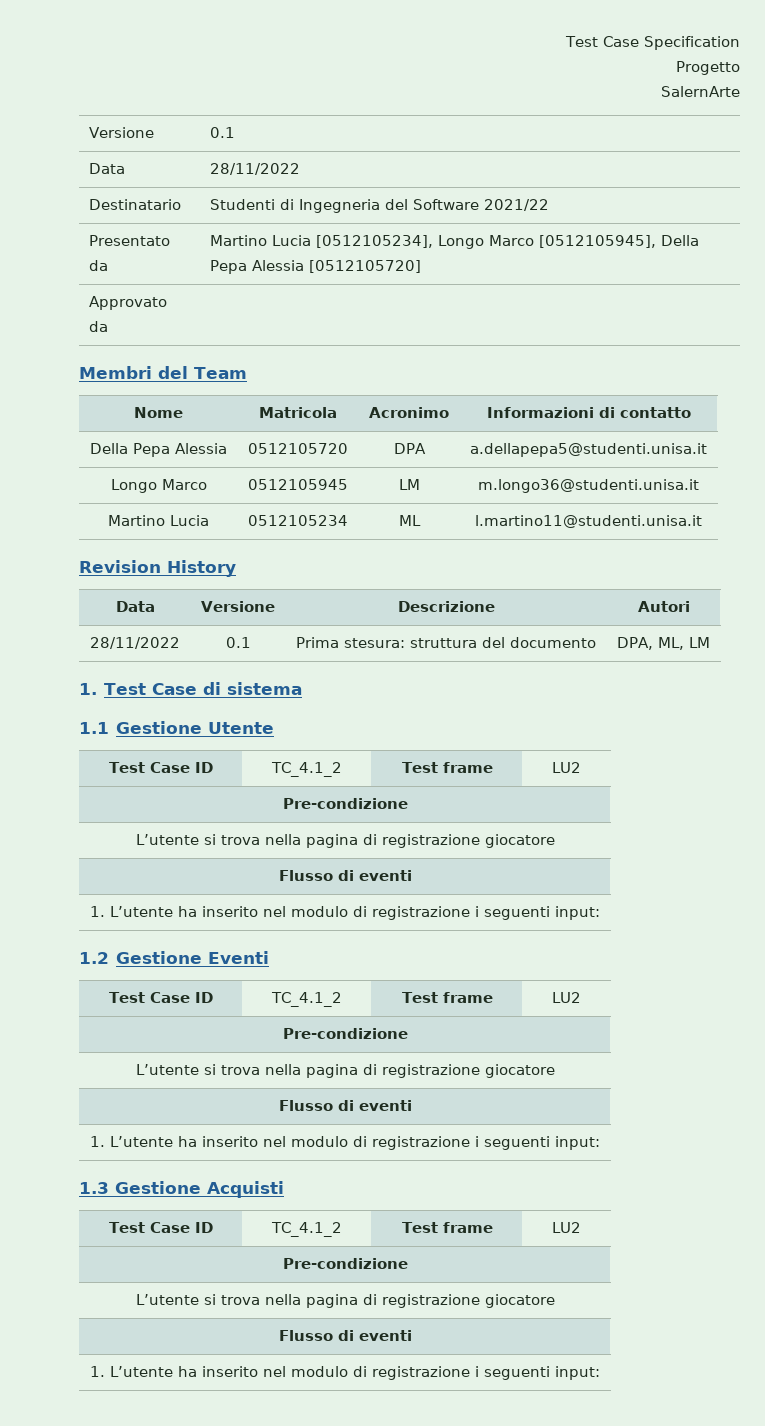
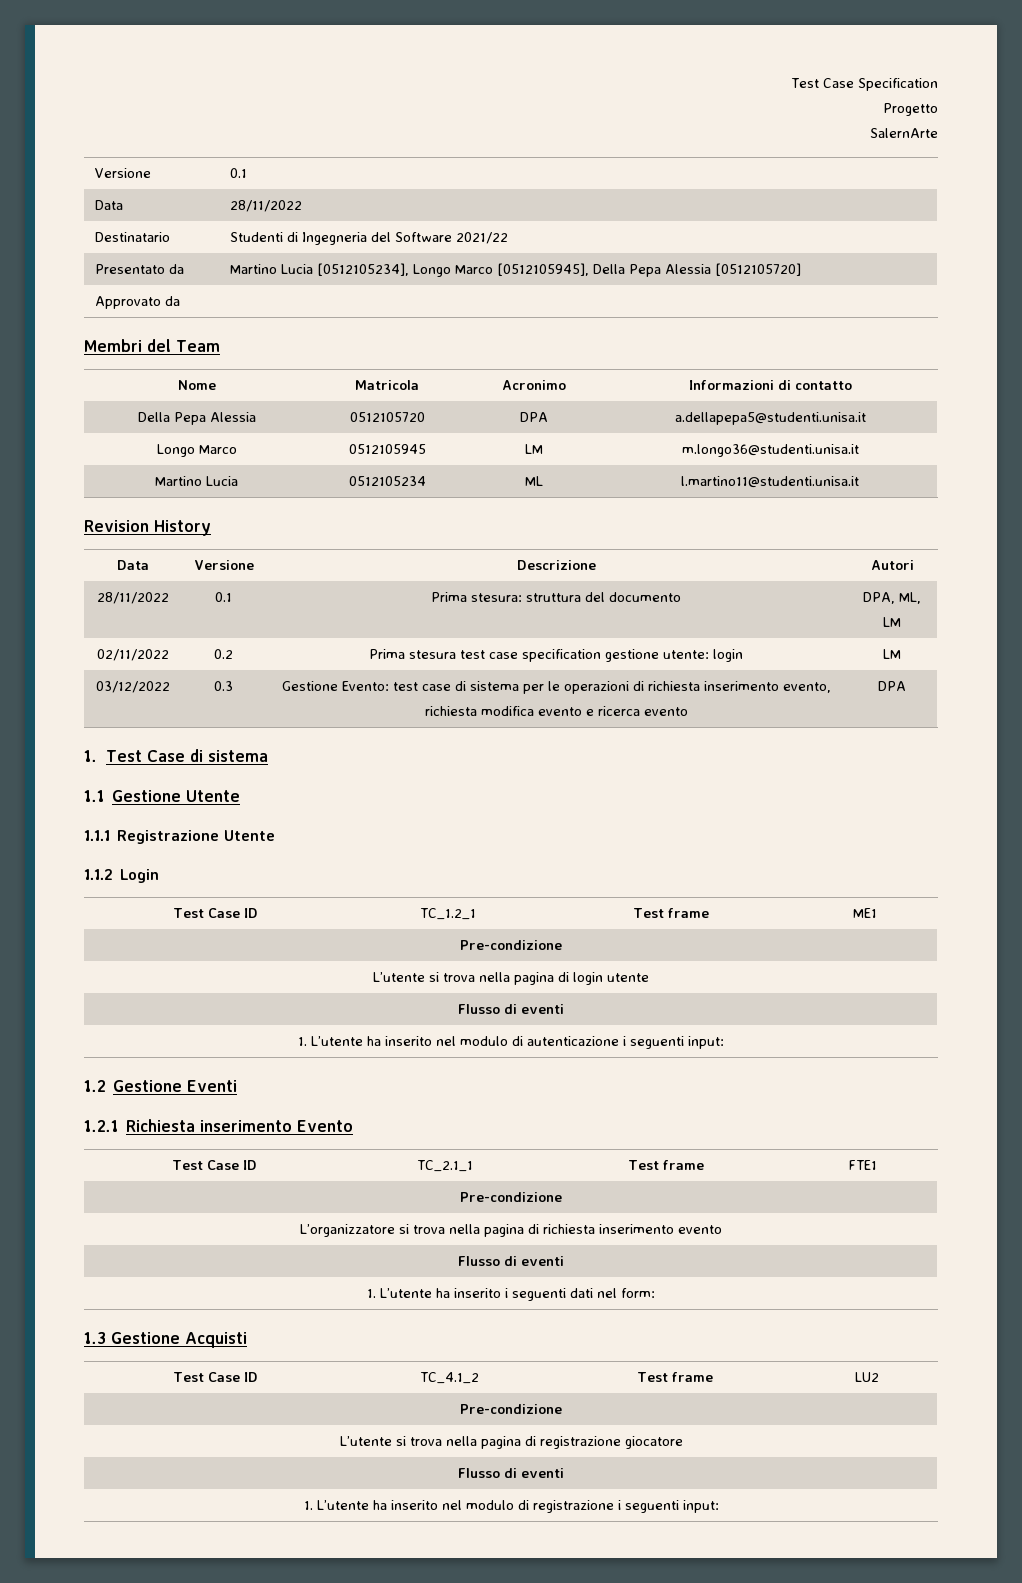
(710, 642) none -> [97,649,169,661] [214,649,233,659] [369,649,743,662] [883,649,901,659] [96,681,170,693] [214,681,233,691] [281,681,831,694] [424,706,688,716] [878,681,906,691] // 02/11/2022 | 0.2 | Prima stesura test case specification gestione utente: login | LM // 03/12/2022 | 0.3 | Gestione Evento: test case di sistema per le operazioni di richiesta inserimento evento, richiesta modifica evento e ricerca evento | DPA
[109,762,213,773] [271,762,342,777] [401,762,493,773] [552,762,581,773] [282,798,408,809] [135,834,555,848] // Test Case ID | TC_4.1_2 | Test frame | LU2 // Pre-condizione // L’utente si trova nella pagina di registrazione giocatore -> [84,830,276,844] [84,869,160,883] [172,908,258,918] [419,908,476,920] [633,908,709,918] [853,908,877,918] [460,940,562,950] [373,972,649,985] // 1.1.1 Registrazione Utente // 1.1.2 Login // Test Case ID | TC_1.2_1 | Test frame | ME1 // Pre-condizione // L’utente si trova nella pagina di login utente
[372,906,470,920] registrazione -> [527,1036,619,1046] autenticazione
[109,992,213,1003] [271,992,342,1007] [401,992,493,1003] [552,992,581,1003] [282,1028,408,1039] [135,1064,555,1078] [278,1100,412,1111] [90,1136,600,1150] // Test Case ID | TC_4.1_2 | Test frame | LU2 // Pre-condizione // L’utente si trova nella pagina di registrazione giocatore // Flusso di eventi // 1. L’utente ha inserito nel modulo di registrazione i seguenti input: -> [84,1119,354,1132] [171,1160,257,1170] [416,1160,473,1172] [628,1160,704,1170] [847,1160,877,1170] [460,1192,562,1202] [300,1224,722,1237] [458,1256,564,1266] [367,1288,655,1301] // 1.2.1 Richiesta inserimento Evento // Test Case ID | TC_2.1_1 | Test frame | FTE1 // Pre-condizione // L’organizzatore si trova nella pagina di richiesta inserimento evento // Flusso di eventi // 1. L’utente ha inserito i seguenti dati nel form:

